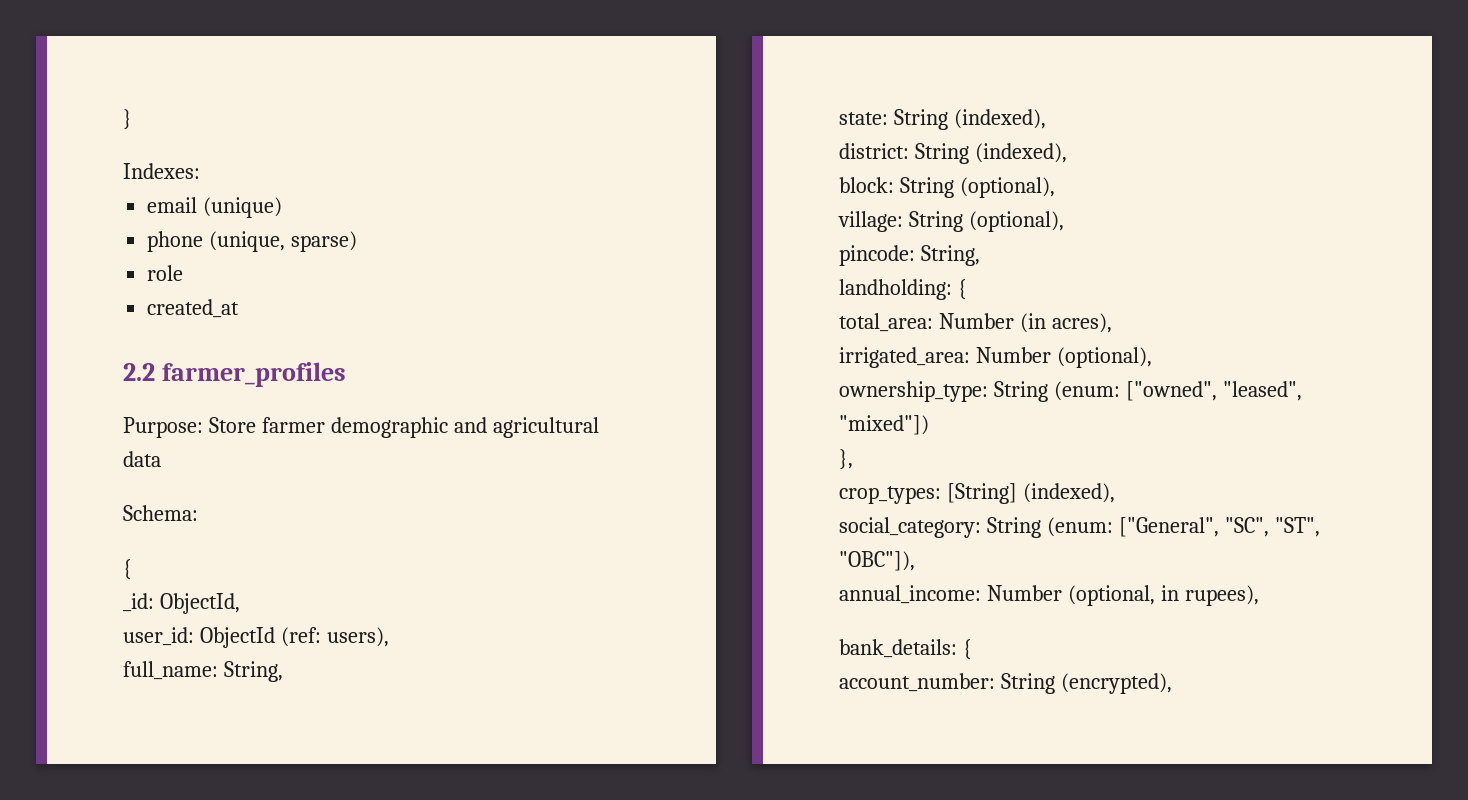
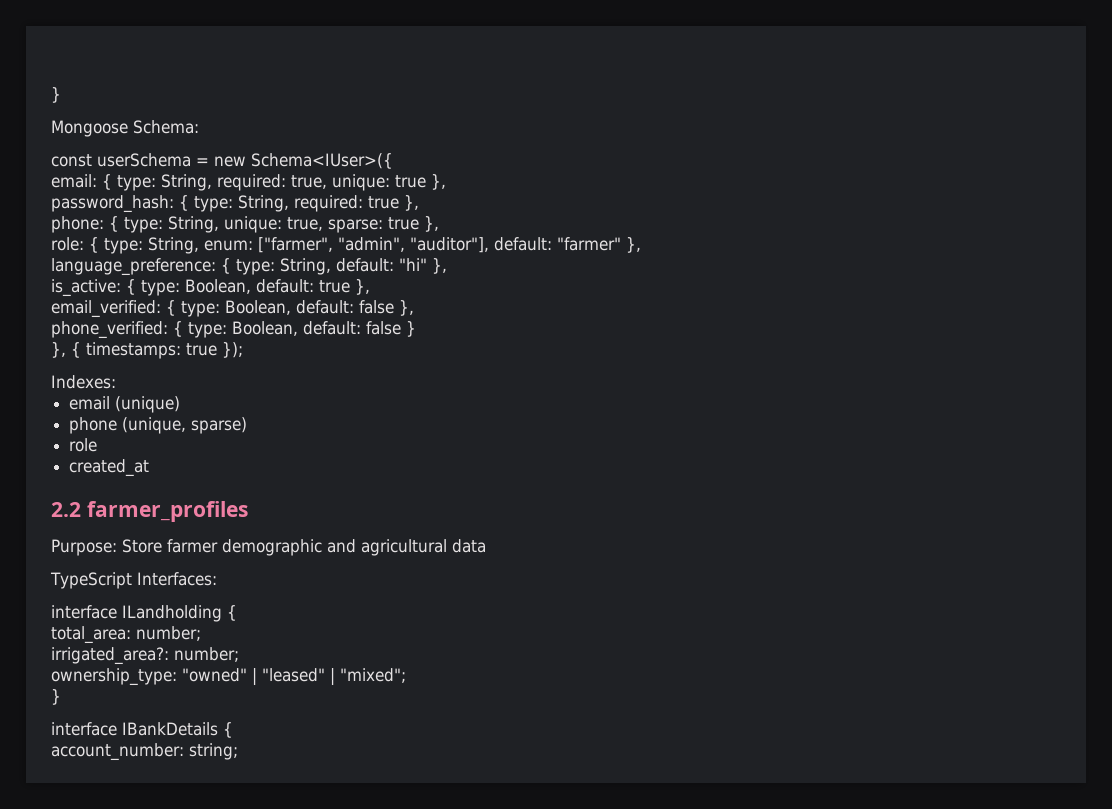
[123,109,132,130] } -> [51,87,61,103] [51,120,199,137] [51,153,393,169] [51,174,446,191] [51,195,419,213] [51,216,439,233] [51,237,641,254] [51,258,447,276] [51,279,370,297] [51,300,414,318] [51,321,416,339] [51,342,243,359] } // Mongoose Schema: // const userSchema = new Schema<IUser>({ // email: { type: String, required: true, unique: true }, // password_hash: { type: String, required: true }, // phone: { type: String, unique: true, sparse: true }, // role: { type: String, enum: ["farmer", "admin", "auditor"], default: "farmer" }, // language_preference: { type: String, default: "hi" }, // is_active: { type: Boolean, default: true }, // email_verified: { type: Boolean, default: false }, // phone_verified: { type: Boolean, default: false } // }, { timestamps: true });
[123,505,198,521] [123,559,132,580] [123,593,240,614] [123,627,389,648] [123,661,283,682] [839,109,1046,130] [839,143,1067,164] [839,177,1055,198] [838,211,1064,232] [839,245,980,266] [839,279,967,300] [839,313,1112,333] [839,347,1152,368] [839,381,1302,402] [839,415,929,435] [839,449,853,470] [839,483,1115,504] [839,517,1320,538] [839,551,915,571] [839,585,1259,606] [839,639,957,658] Schema: // { // _id: ObjectId, // user_id: ObjectId (ref: users), // full_name: String, // state: String (indexed), // district: String (indexed), // block: String (optional), // village: String (optional), // pincode: String, // landholding: { // total_area: Number (in acres), // irrigated_area: Number (optional), // ownership_type: String (enum: ["owned", "leased", "mixed"]) // }, // crop_types: [String] (indexed), // social_category: String (enum: ["General", "SC", "ST", "OBC"]), // annual_income: Number (optional, in rupees), // bank_details: -> [50,572,217,589] [51,605,237,622] [51,626,201,644] [51,647,239,665] [51,668,406,686] [51,689,61,705] [51,722,218,736] TypeScript Interfaces: // interface ILandholding { // total_area: number; // irrigated_area?: number; // ownership_type: "owned" | "leased" | "mixed"; // } // interface IBankDetails
[1000,673,1172,694] String (encrypted), -> [189,743,238,760] string;

